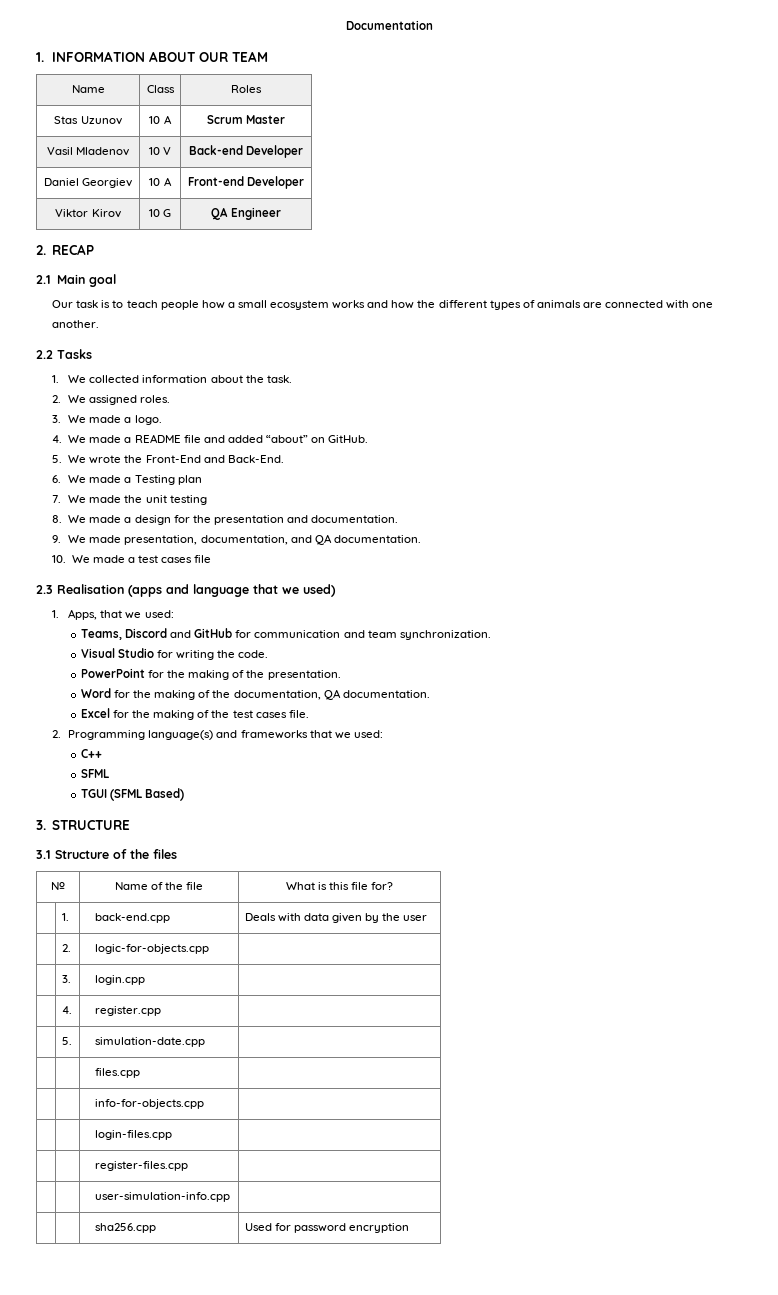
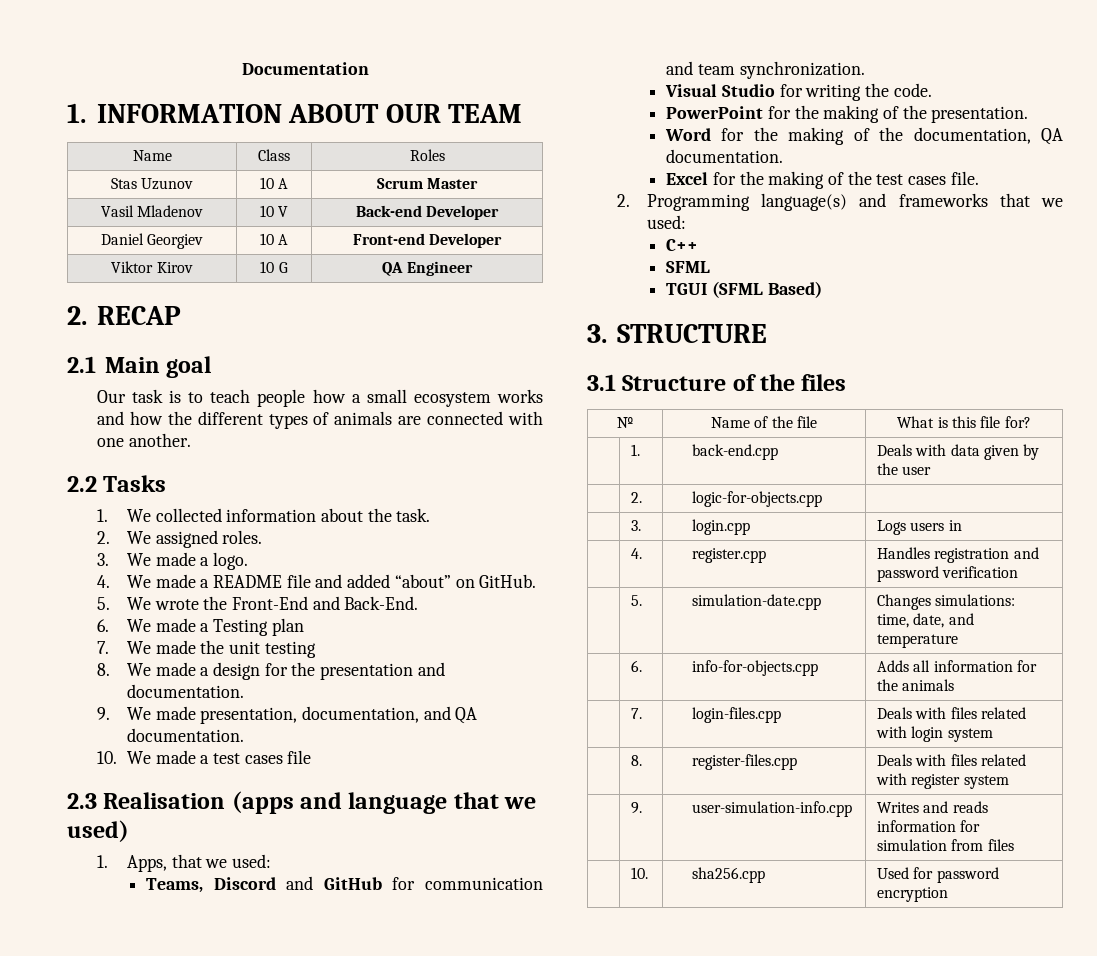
(146, 980) none -> [877,520,962,535] Logs users in
[61,1037,72,1045] [95,1037,206,1047] [95,1068,141,1078] [95,1099,205,1109] [95,1130,173,1140] [95,1161,189,1171] [95,1192,231,1202] // | 5. | simulation-date.cpp | // | | files.cpp | // | | info-for-objects.cpp | // | | login-files.cpp | // | | register-files.cpp | // | | user-simulation-info.cpp | // | -> [877,547,1039,563] [877,566,1019,582] [631,595,643,606] [692,594,822,610] [877,594,1016,610] [877,613,974,628] [877,634,959,648] [631,660,643,672] [692,660,819,676] [877,660,1038,672] [877,679,955,691] [631,708,643,719] [692,707,782,723] [877,707,1027,719] [876,726,993,742] [631,755,643,766] [692,754,798,770] [877,754,1027,766] [876,773,1009,789] [631,802,643,814] [692,801,853,817] [877,801,988,813] [877,820,981,832] [877,839,1014,851] [631,867,649,879] Handles registration and password verification // | 5. | simulation-date.cpp | Changes simulations: time, date, and temperature // | 6. | info-for-objects.cpp | Adds all information for the animals // | 7. | login-files.cpp | Deals with files related with login system // | 8. | register-files.cpp | Deals with files related with register system // | 9. | user-simulation-info.cpp | Writes and reads information for simulation from files // | 10.

